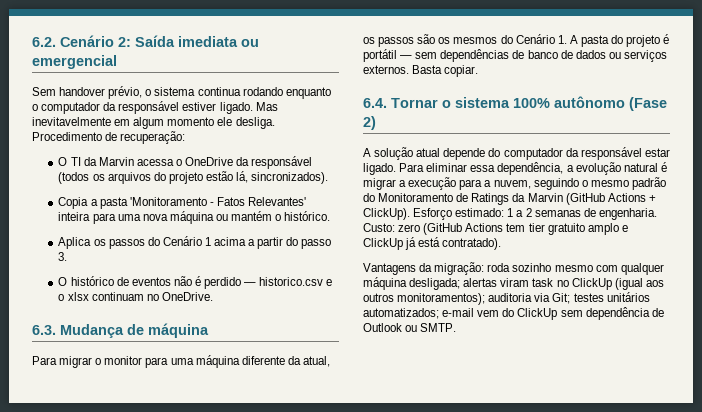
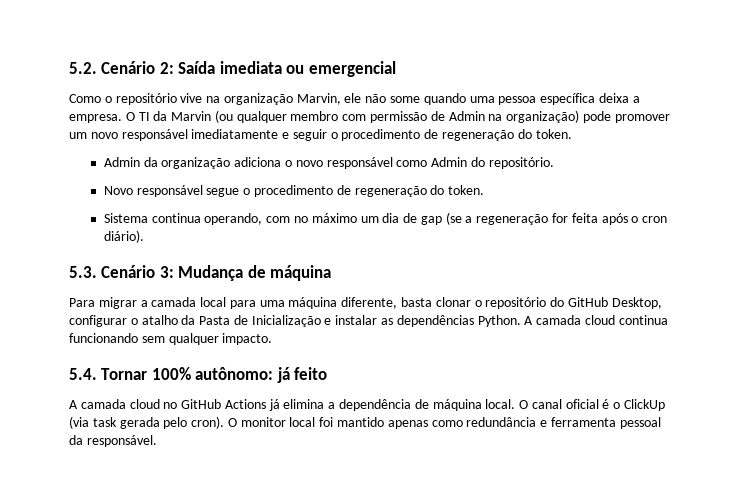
[32,37,56,47] 6.2. -> [69,62,97,74] 5.2.
[32,86,331,99] [32,101,278,114] [32,117,275,129] [32,131,186,144] [58,156,313,169] [58,171,329,184] [58,197,307,209] [58,211,331,224] [58,236,332,249] [58,252,68,261] [58,276,333,289] [58,292,213,301] [32,325,56,335] Sem handover prévio, o sistema continua rodando enquanto o computador da responsável estiver ligado. Mas inevitavelmente em algum momento ele desliga. Procedimento de recuperação: // O TI da Marvin acessa o OneDrive da responsável (todos os arquivos do projeto estão lá, sincronizados). // Copia a pasta 'Monitoramento - Fatos Relevantes' inteira para uma nova máquina ou mantém o histórico. // Aplica os passos do Cenário 1 acima a partir do passo 3. // O histórico de eventos não é perdido — historico.csv e o xlsx continuam no OneDrive. // 6.3. -> [69,93,640,105] [69,110,670,123] [69,129,572,141] [103,157,554,169] [103,185,485,197] [103,212,668,225] [103,230,144,243] [69,265,174,278] Como o repositório vive na organização Marvin, ele não some quando uma pessoa específica deixa a empresa. O TI da Marvin (ou qualquer membro com permissão de Admin na organização) pode promover um novo responsável imediatamente e seguir o procedimento de regeneração do token. // Admin da organização adiciona o novo responsável como Admin do repositório. // Novo responsável segue o procedimento de regeneração do token. // Sistema continua operando, com no máximo um dia de gap (se a regeneração for feita após o cron diário). // 5.3. Cenário 3:
[95,355,330,368] [363,34,670,47] [363,49,667,62] [363,65,479,77] [363,96,667,111] [363,116,376,130] [363,147,670,160] [363,162,667,175] [363,177,666,190] [363,193,656,205] [363,208,657,220] [363,223,628,235] [363,237,502,250] [363,262,664,275] [363,277,664,290] [363,292,650,305] [363,307,664,320] [363,323,457,332] o monitor para uma máquina diferente da atual, os passos são os mesmos do Cenário 1. A pasta do projeto é portátil — sem dependências de banco de dados ou serviços externos. Basta copiar. // 6.4. Tornar o sistema 100% autônomo (Fase 2) // A solução atual depende do computador da responsável estar ligado. Para eliminar essa dependência, a evolução natural é migrar a execução para a nuvem, seguindo o mesmo padrão do Monitoramento de Ratings da Marvin (GitHub Actions + ClickUp). Esforço estimado: 1 a 2 semanas de engenharia. Custo: zero (GitHub Actions tem tier gratuito amplo e ClickUp já está contratado). // Vantagens da migração: roda sozinho mesmo com qualquer máquina desligada; alertas viram task no ClickUp (igual aos outros monitoramentos); auditoria via Git; testes unitários automatizados; e-mail vem do ClickUp sem dependência de Outlook ou SMTP. -> [140,297,662,309] [69,315,668,327] [69,333,273,345] [69,367,328,383] [69,399,666,411] [69,416,661,429] [69,435,157,447] a camada local para uma máquina diferente, basta clonar o repositório do GitHub Desktop, configurar o atalho da Pasta de Inicialização e instalar as dependências Python. A camada cloud continua funcionando sem qualquer impacto. // 5.4. Tornar 100% autônomo: já feito // A camada cloud no GitHub Actions já elimina a dependência de máquina local. O canal oficial é o ClickUp (via task gerada pelo cron). O monitor local foi mantido apenas como redundância e ferramenta pessoal da responsável.

